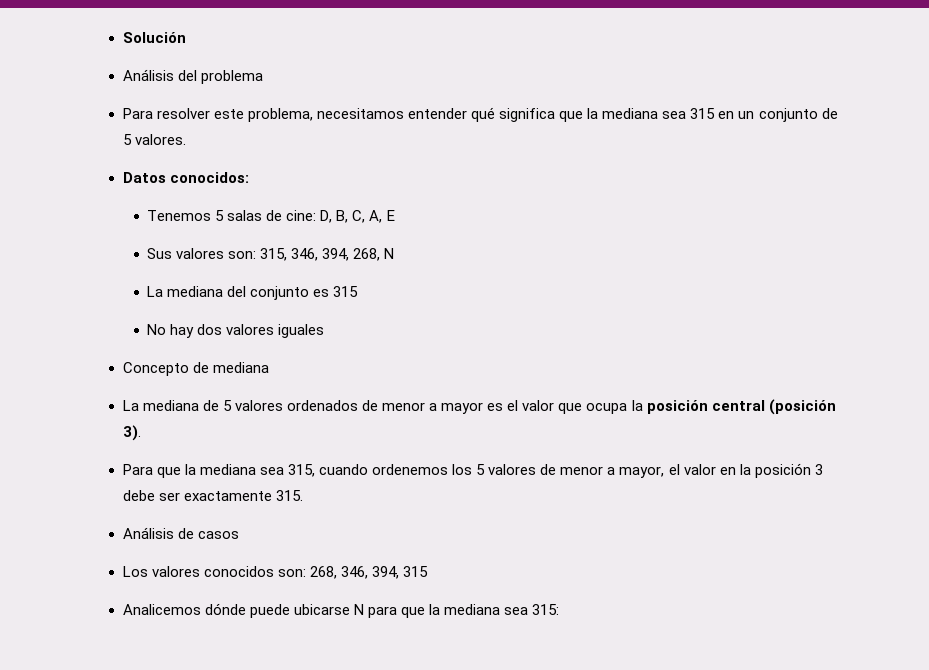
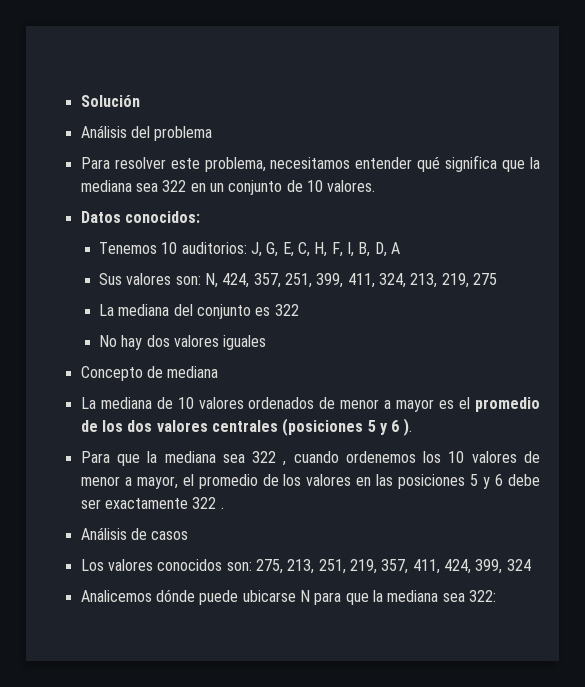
[690,108,716,119] 315 -> [162,180,187,192] 322
[122,134,132,145] 5 -> [307,180,324,192] 10
[215,210,395,223] [147,248,395,261] 5 salas de cine: D, B, C, A, E // Sus valores son: 315, 346, 394, 268, N -> [161,242,400,257] [99,273,497,288] 10 auditorios: J, G, E, C, H, F, I, B, D, A // Sus valores son: N, 424, 357, 251, 399, 411, 324, 213, 219, 275
[333,286,359,297] 315 -> [274,304,299,316] 322
[222,400,232,411] 5 -> [177,397,194,409] 10
[522,399,836,415] [122,425,141,441] valor que ocupa la posición central (posición 3). -> [474,397,540,412] [80,418,412,436] promedio de los dos valores centrales (posiciones 5 y 6 ).
[288,464,316,477] 315, -> [252,451,287,466] 322 ,
[476,464,486,475] 5 -> [448,451,465,463] 10
[683,463,823,478] valor en la posición 3 -> [198,474,504,489] promedio de los valores en las posiciones 5 y 6
[275,490,303,501] 315. -> [192,497,224,509] 322 .
[309,566,429,579] 268, 346, 394, 315 -> [256,559,531,574] 275, 213, 251, 219, 357, 411, 424, 399, 324
[532,604,560,615] 315: -> [469,590,497,602] 322:

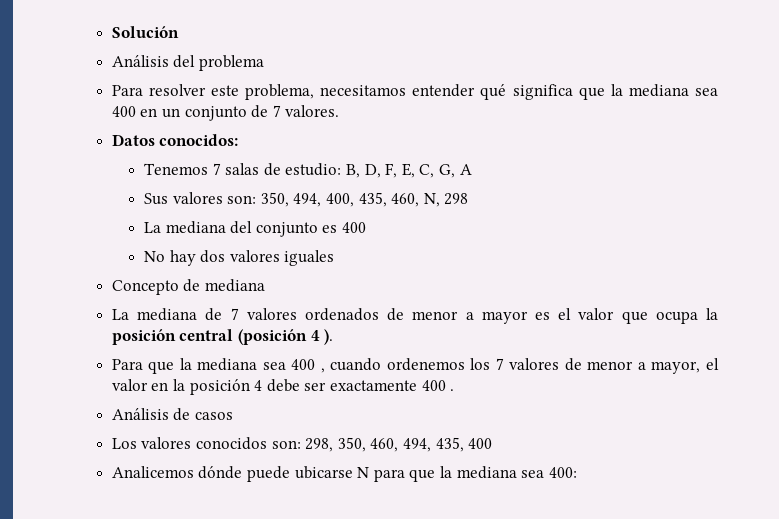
[162,180,187,192] 322 -> [111,106,136,117] 400
[307,180,324,192] 10 -> [272,105,281,117] 7
[161,242,400,257] [99,273,497,288] 10 auditorios: J, G, E, C, H, F, I, B, D, A // Sus valores son: N, 424, 357, 251, 399, 411, 324, 213, 219, 275 -> [212,163,472,178] [144,192,469,207] 7 salas de estudio: B, D, F, E, C, G, A // Sus valores son: 350, 494, 400, 435, 460, N, 298
[274,304,299,316] 322 -> [341,222,366,233] 400
[177,397,194,409] 10 -> [230,308,239,320] 7
[474,397,540,412] [80,418,400,436] promedio de los dos valores centrales (posiciones 5 y 6 -> [578,308,718,324] [111,329,320,345] valor que ocupa la posición central (posición 4
[252,451,277,463] 322 -> [291,359,316,370] 400
[448,451,465,463] 10 -> [495,358,504,370] 7
[198,474,504,489] promedio de los valores en las posiciones 5 y 6 -> [111,379,263,395] valor en la posición 4
[192,497,217,509] 322 -> [421,380,446,391] 400
[256,559,531,574] 275, 213, 251, 219, 357, 411, 424, 399, 324 -> [305,437,493,452] 298, 350, 460, 494, 435, 400
[469,590,497,602] 322: -> [548,467,577,478] 400:

